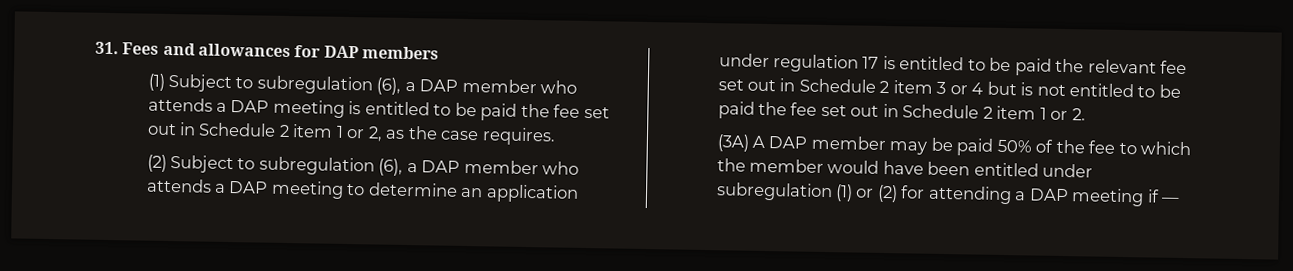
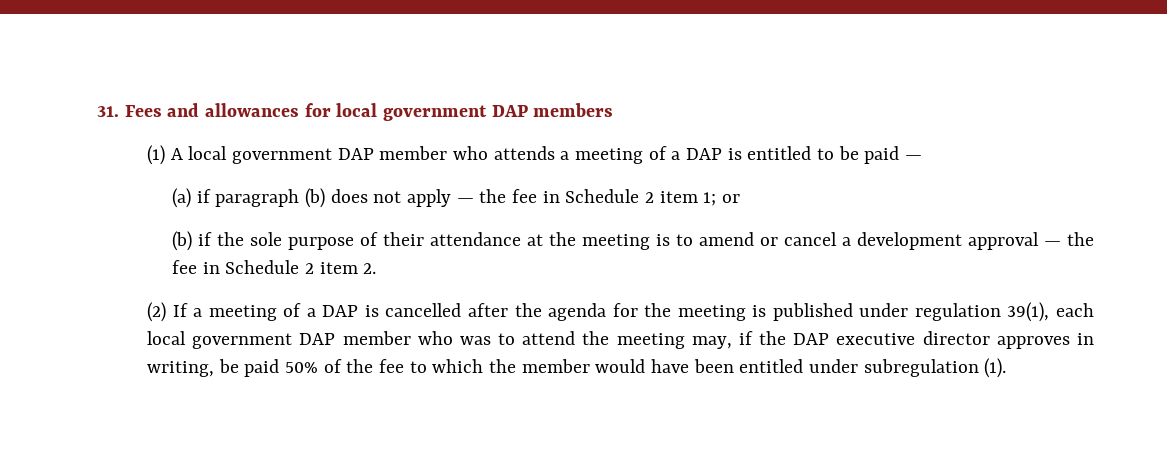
(322, 51) none -> [336,103,488,121] local government
[168,73,578,95] [147,97,610,121] [146,122,556,146] [146,154,580,176] [145,178,579,203] [718,53,1188,76] [717,78,1181,98] [717,101,1086,121] [716,134,928,155] Subject to subregulation (6), a DAP member who attends a DAP meeting is entitled to be paid the fee set out in Schedule 2 item 1 or 2, as the case requires. // (2) Subject to subregulation (6), a DAP member who attends a DAP meeting to determine an application under regulation 17 is entitled to be paid the relevant fee set out in Schedule 2 item 3 or 4 but is not entitled to be paid the fee set out in Schedule 2 item 1 or 2. // (3A) A DAP member may -> [170,146,923,164] [172,188,741,208] [172,231,1094,251] [172,260,377,274] [147,302,1095,322] [147,331,1094,349] [147,361,215,377] A local government DAP member who attends a meeting of a DAP is entitled to be paid — // (a) if paragraph (b) does not apply — the fee in Schedule 2 item 1; or // (b) if the sole purpose of their attendance at the meeting is to amend or cancel a development approval — the fee in Schedule 2 item 2. // (2) If a meeting of a DAP is cancelled after the agenda for the meeting is published under regulation 39(1), each local government DAP member who was to attend the meeting may, if the DAP executive director approves in writing,
[835,184,1181,207] (1) or (2) for attending a DAP meeting if — -> [984,358,1007,378] (1).

